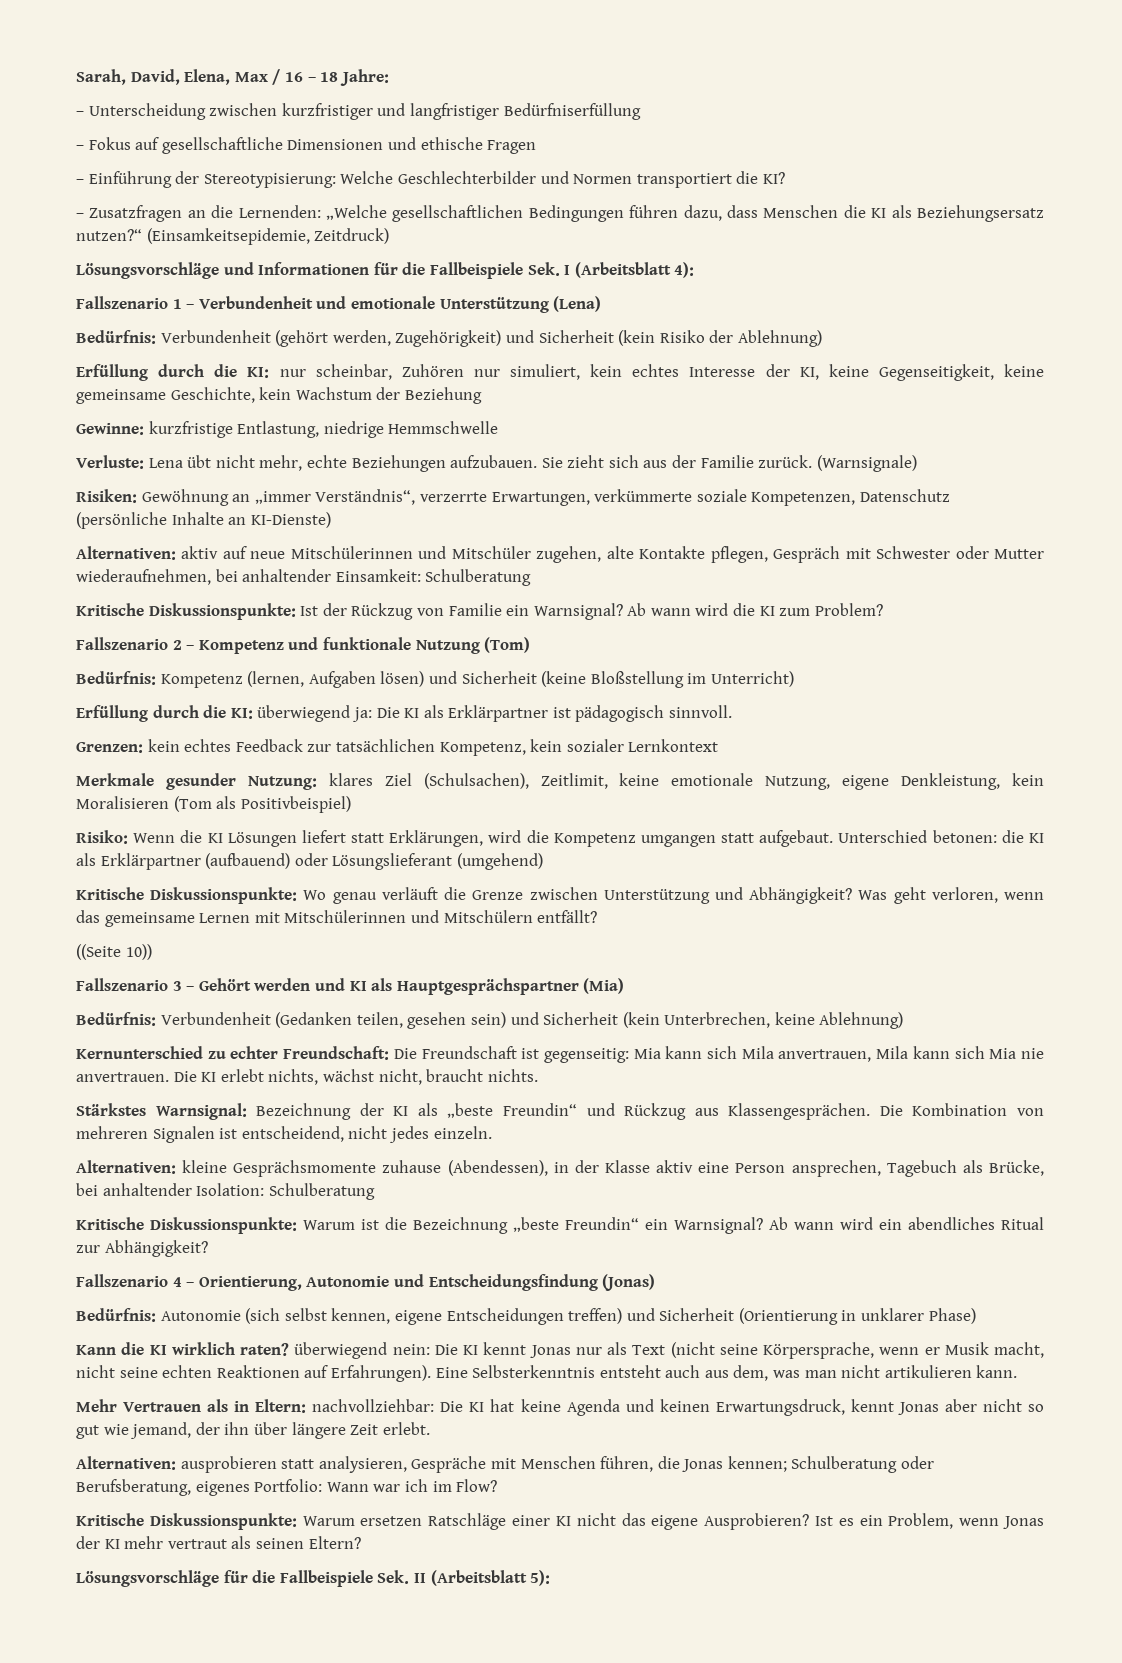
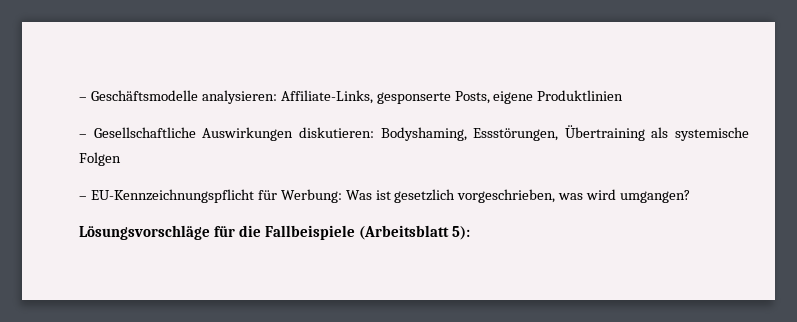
[76,69,389,86] [76,103,641,120] [76,137,537,154] [76,171,785,188] [76,205,1044,222] [76,228,390,245] [76,262,695,279] [76,296,602,313] [76,330,822,347] [76,364,1044,381] [76,387,482,404] [76,421,499,438] [76,455,917,472] [76,489,950,506] [76,512,331,529] [76,546,1045,563] [76,569,532,586] [76,603,883,620] [76,637,531,654] [76,671,794,688] [76,705,733,722] [76,739,719,756] [76,773,1044,790] [76,796,351,813] [76,830,1044,847] [76,853,543,870] [76,887,1044,904] [76,910,598,927] [76,944,152,960] [76,978,625,995] [76,1012,904,1029] [76,1046,1045,1063] [76,1069,538,1085] [76,1103,1044,1120] [76,1126,492,1143] [76,1160,1044,1177] [76,1183,375,1200] [76,1217,1044,1234] [76,1240,208,1257] [76,1274,656,1291] [76,1308,976,1325] [76,1342,1044,1359] [76,1365,1018,1382] [76,1399,1044,1416] [76,1422,430,1439] [76,1456,935,1473] [76,1479,498,1496] [76,1513,1044,1530] [76,1536,361,1549] Sarah, David, Elena, Max / 16 – 18 Jahre: // – Unterscheidung zwischen kurzfristiger und langfristiger Bedürfniserfüllung // – Fokus auf gesellschaftliche Dimensionen und ethische Fragen // – Einführung der Stereotypisierung: Welche Geschlechterbilder und Normen transportiert die KI? // – Zusatzfragen an die Lernenden: „Welche gesellschaftlichen Bedingungen führen dazu, dass Menschen die KI als Beziehungsersatz nutzen?“ (Einsamkeitsepidemie, Zeitdruck) // Lösungsvorschläge und Informationen für die Fallbeispiele Sek. I (Arbeitsblatt 4): // Fallszenario 1 – Verbundenheit und emotionale Unterstützung (Lena) // Bedürfnis: Verbundenheit (gehört werden, Zugehörigkeit) und Sicherheit (kein Risiko der Ablehnung) // Erfüllung durch die KI: nur scheinbar, Zuhören nur simuliert, kein echtes Interesse der KI, keine Gegenseitigkeit, keine gemeinsame Geschichte, kein Wachstum der Beziehung // Gewinne: kurzfristige Entlastung, niedrige Hemmschwelle // Verluste: Lena übt nicht mehr, echte Beziehungen aufzubauen. Sie zieht sich aus der Familie zurück. (Warnsignale) // Risiken: Gewöhnung an „immer Verständnis“, verzerrte Erwartungen, verkümmerte soziale Kompetenzen, Datenschutz (persönliche Inhalte an KI-Dienste) // Alternativen: aktiv auf neue Mitschülerinnen und Mitschüler zugehen, alte Kontakte pflegen, Gespräch mit Schwester oder Mutter wiederaufnehmen, bei anhaltender Einsamkeit: Schulberatung // Kritische Diskussionspunkte: Ist der Rückzug von Familie ein Warnsignal? Ab wann wird die KI zum Problem? // Fallszenario 2 – Kompetenz und funktionale Nutzung (Tom) // Bedürfnis: Kompetenz (lernen, Aufgaben lösen) und Sicherheit (keine Bloßstellung im Unterricht) // Erfüllung durch die KI: überwiegend ja: Die KI als Erklärpartner ist pädagogisch sinnvoll. // Grenzen: kein echtes Feedback zur tatsächlichen Kompetenz, kein sozialer Lernkontext // Merkmale gesunder Nutzung: klares Ziel (Schulsachen), Zeitlimit, keine emotionale Nutzung, eigene Denkleistung, kein Moralisieren (Tom als Positivbeispiel) // Risiko: Wenn die KI Lösungen liefert statt Erklärungen, wird die Kompetenz umgangen statt aufgebaut. Unterschied betonen: die KI als Erklärpartner (aufbauend) oder Lösungslieferant (umgehend) // Kritische Diskussionspunkte: Wo genau verläuft die Grenze zwischen Unterstützung und Abhängigkeit? Was geht verloren, wenn das gemeinsame Lernen mit Mitschülerinnen und Mitschülern entfällt? // ((Seite 10)) // Fallszenario 3 – Gehört werden und KI als Hauptgesprächspartner (Mia) // Bedürfnis: Verbundenheit (Gedanken teilen, gesehen sein) und Sicherheit (kein Unterbrechen, keine Ablehnung) // Kernunterschied zu echter Freundschaft: Die Freundschaft ist gegenseitig: Mia kann sich Mila anvertrauen, Mila kann sich Mia nie anvertrauen. Die KI erlebt nichts, wächst nicht, braucht nichts. // Stärkstes Warnsignal: Bezeichnung der KI als „beste Freundin“ und Rückzug aus Klassengesprächen. Die Kombination von mehreren Signalen ist entscheidend, nicht jedes einzeln. // Alternativen: kleine Gesprächsmomente zuhause (Abendessen), in der Klasse aktiv eine Person ansprechen, Tagebuch als Brücke, bei anhaltender Isolation: Schulberatung // Kritische Diskussionspunkte: Warum ist die Bezeichnung „beste Freundin“ ein Warnsignal? Ab wann wird ein abendliches Ritual zur Abhängigkeit? // Fallszenario 4 – Orientierung, Autonomie und Entscheidungsfindung (Jonas) // Bedürfnis: Autonomie (sich selbst kennen, eigene Entscheidungen treffen) und Sicherheit (Orientierung in unklarer Phase) // Kann die KI wirklich raten? überwiegend nein: Die KI kennt Jonas nur als Text (nicht seine Körpersprache, wenn er Musik macht, nicht seine echten Reaktionen auf Erfahrungen). Eine Selbsterkenntnis entsteht auch aus dem, was man nicht artikulieren kann. // Mehr Vertrauen als in Eltern: nachvollziehbar: Die KI hat keine Agenda und keinen Erwartungsdruck, kennt Jonas aber nicht so gut wie jemand, der ihn über längere Zeit erlebt. // Alternativen: ausprobieren statt analysieren, Gespräche mit Menschen führen, die Jonas kennen; Schulberatung oder Berufsberatung, eigenes Portfolio: Wann war ich im Flow? // Kritische Diskussionspunkte: Warum ersetzen Ratschläge einer KI nicht das eigene Ausprobieren? Ist es ein Problem, wenn Jonas der KI mehr vertraut als seinen Eltern? -> [79,90,624,104] [79,125,749,141] [79,152,121,166] [79,189,691,203] – Geschäftsmodelle analysieren: Affiliate-Links, gesponserte Posts, eigene Produktlinien // – Gesellschaftliche Auswirkungen diskutieren: Bodyshaming, Essstörungen, Übertraining als systemische Folgen // – EU-Kennzeichnungspflicht für Werbung: Was ist gesetzlich vorgeschrieben, was wird umgangen?
[377,1570,426,1584] Sek. II -> (355, 232) none

